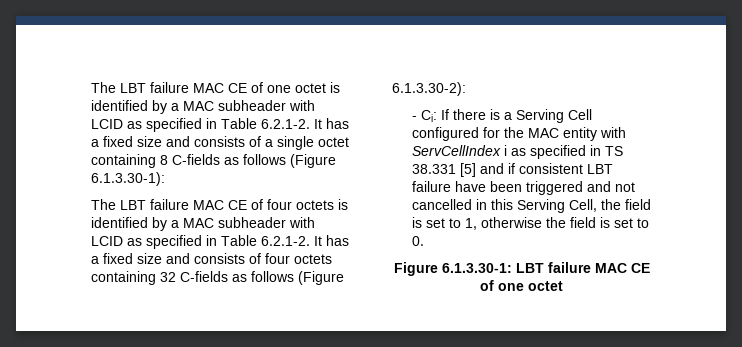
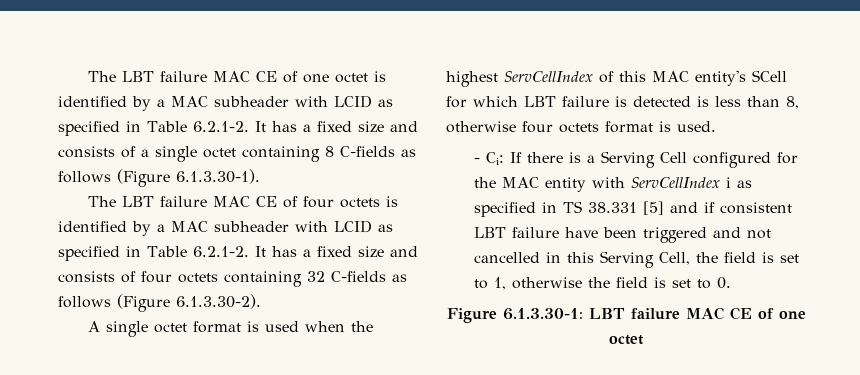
[91,172,165,186] 6.1.3.30-1): -> [176,169,260,184] 6.1.3.30-1).
[392,82,466,96] 6.1.3.30-2): -> [176,294,261,309] [88,321,374,337] [446,70,787,87] [446,96,799,109] [446,121,716,133] 6.1.3.30-2). // A single octet format is used when the highest ServCellIndex of this MAC entity's SCell for which LBT failure is detected is less than 8, otherwise four octets format is used.

